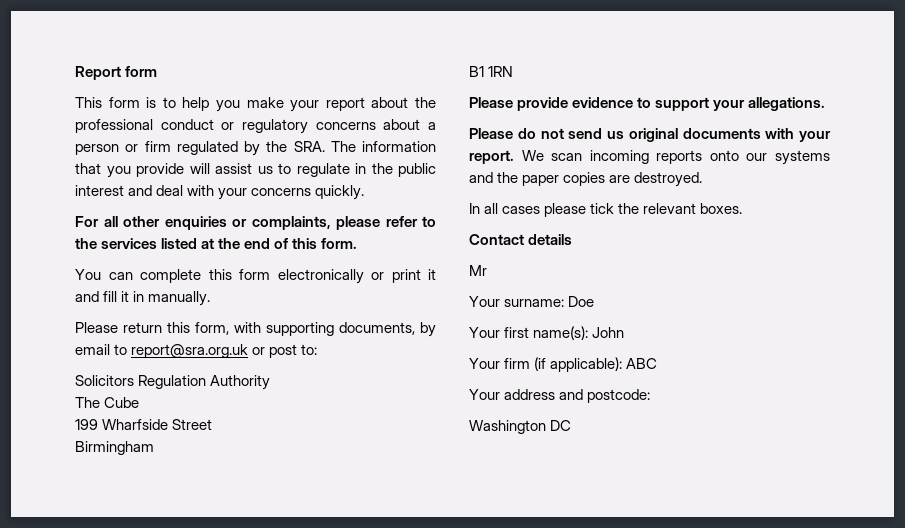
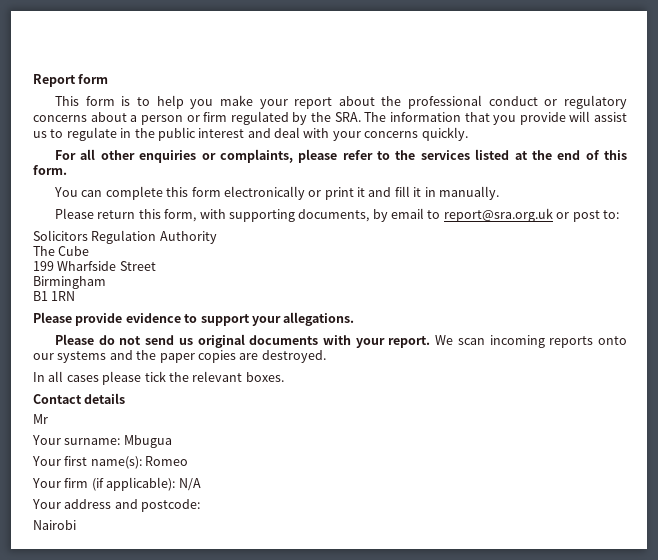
[568,296,595,307] Doe -> [123,435,172,448] Mbugua
[592,327,625,338] John -> [145,456,189,466] Romeo
[626,358,658,369] ABC -> [178,478,201,491] N/A
[469,420,572,434] Washington DC -> [33,520,76,530] Nairobi

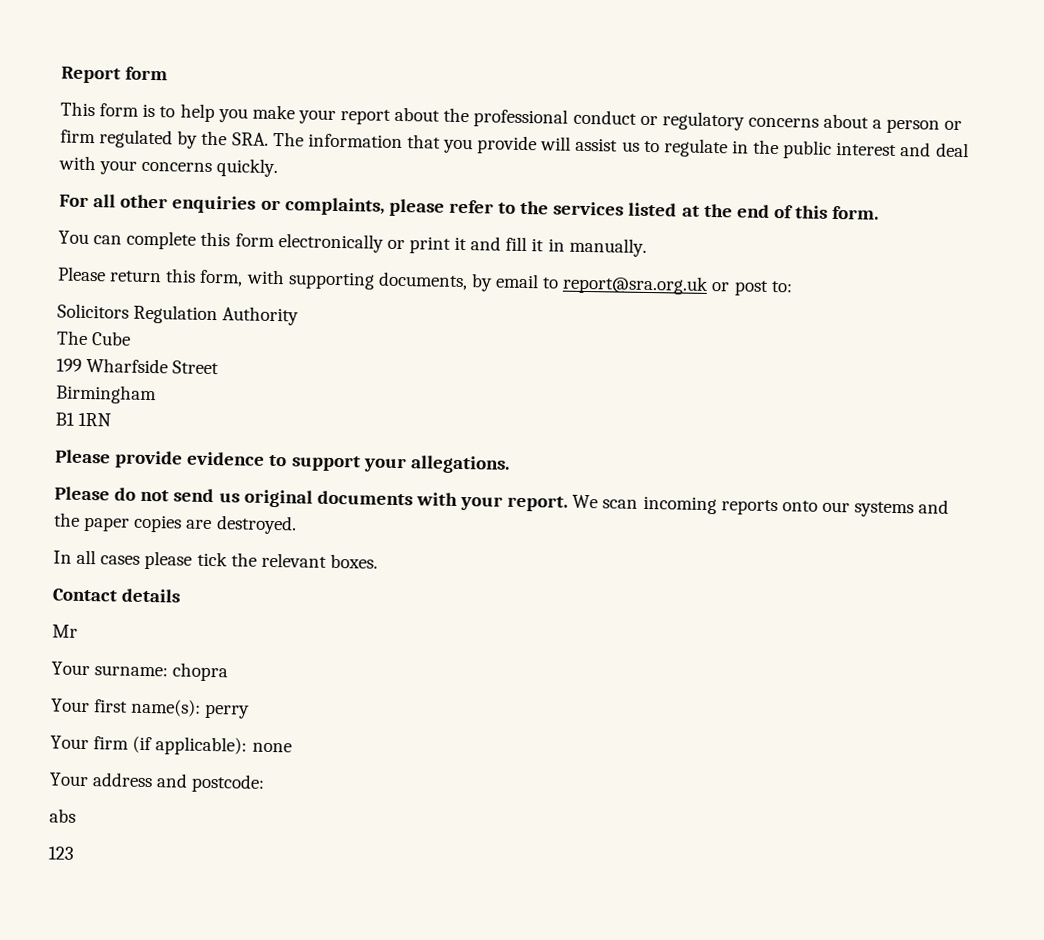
[123,435,172,448] Mbugua -> [172,662,229,682] chopra
[145,456,189,466] Romeo -> [204,703,251,719] perry
[106,477,201,491] applicable): N/A -> [155,736,292,756] applicable): none
[33,520,76,530] Nairobi -> [49,808,76,823] [48,846,74,860] abs // 123

